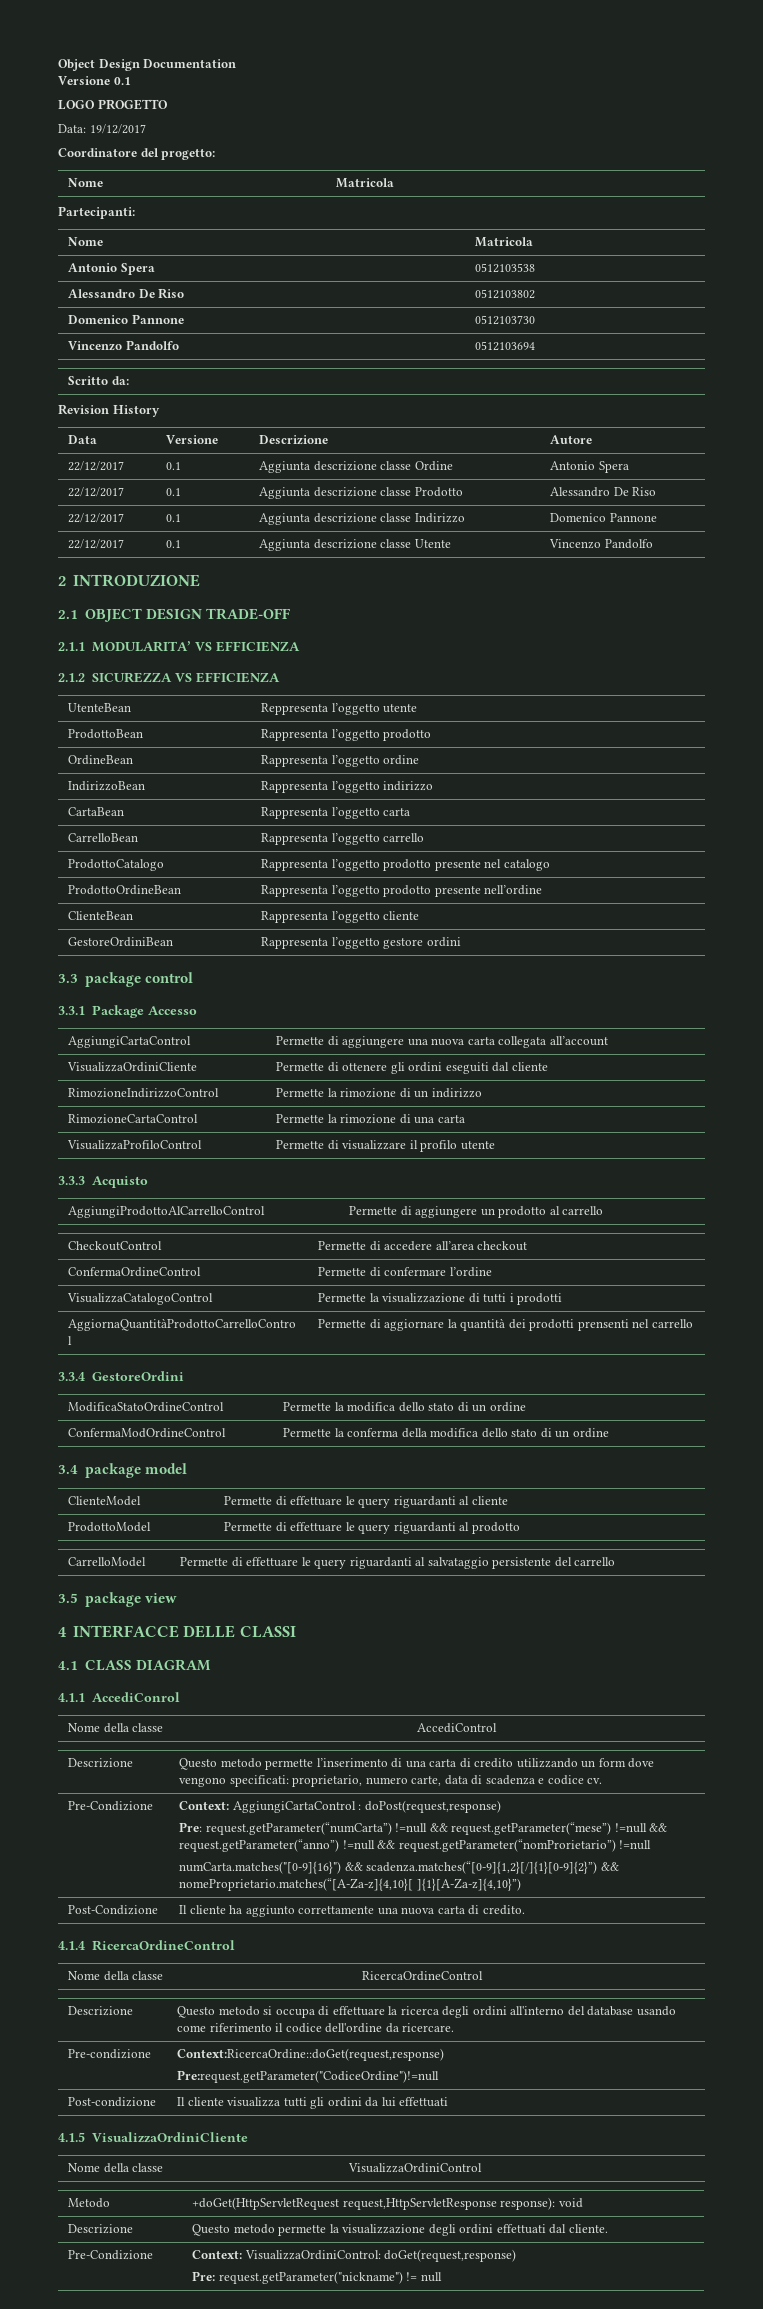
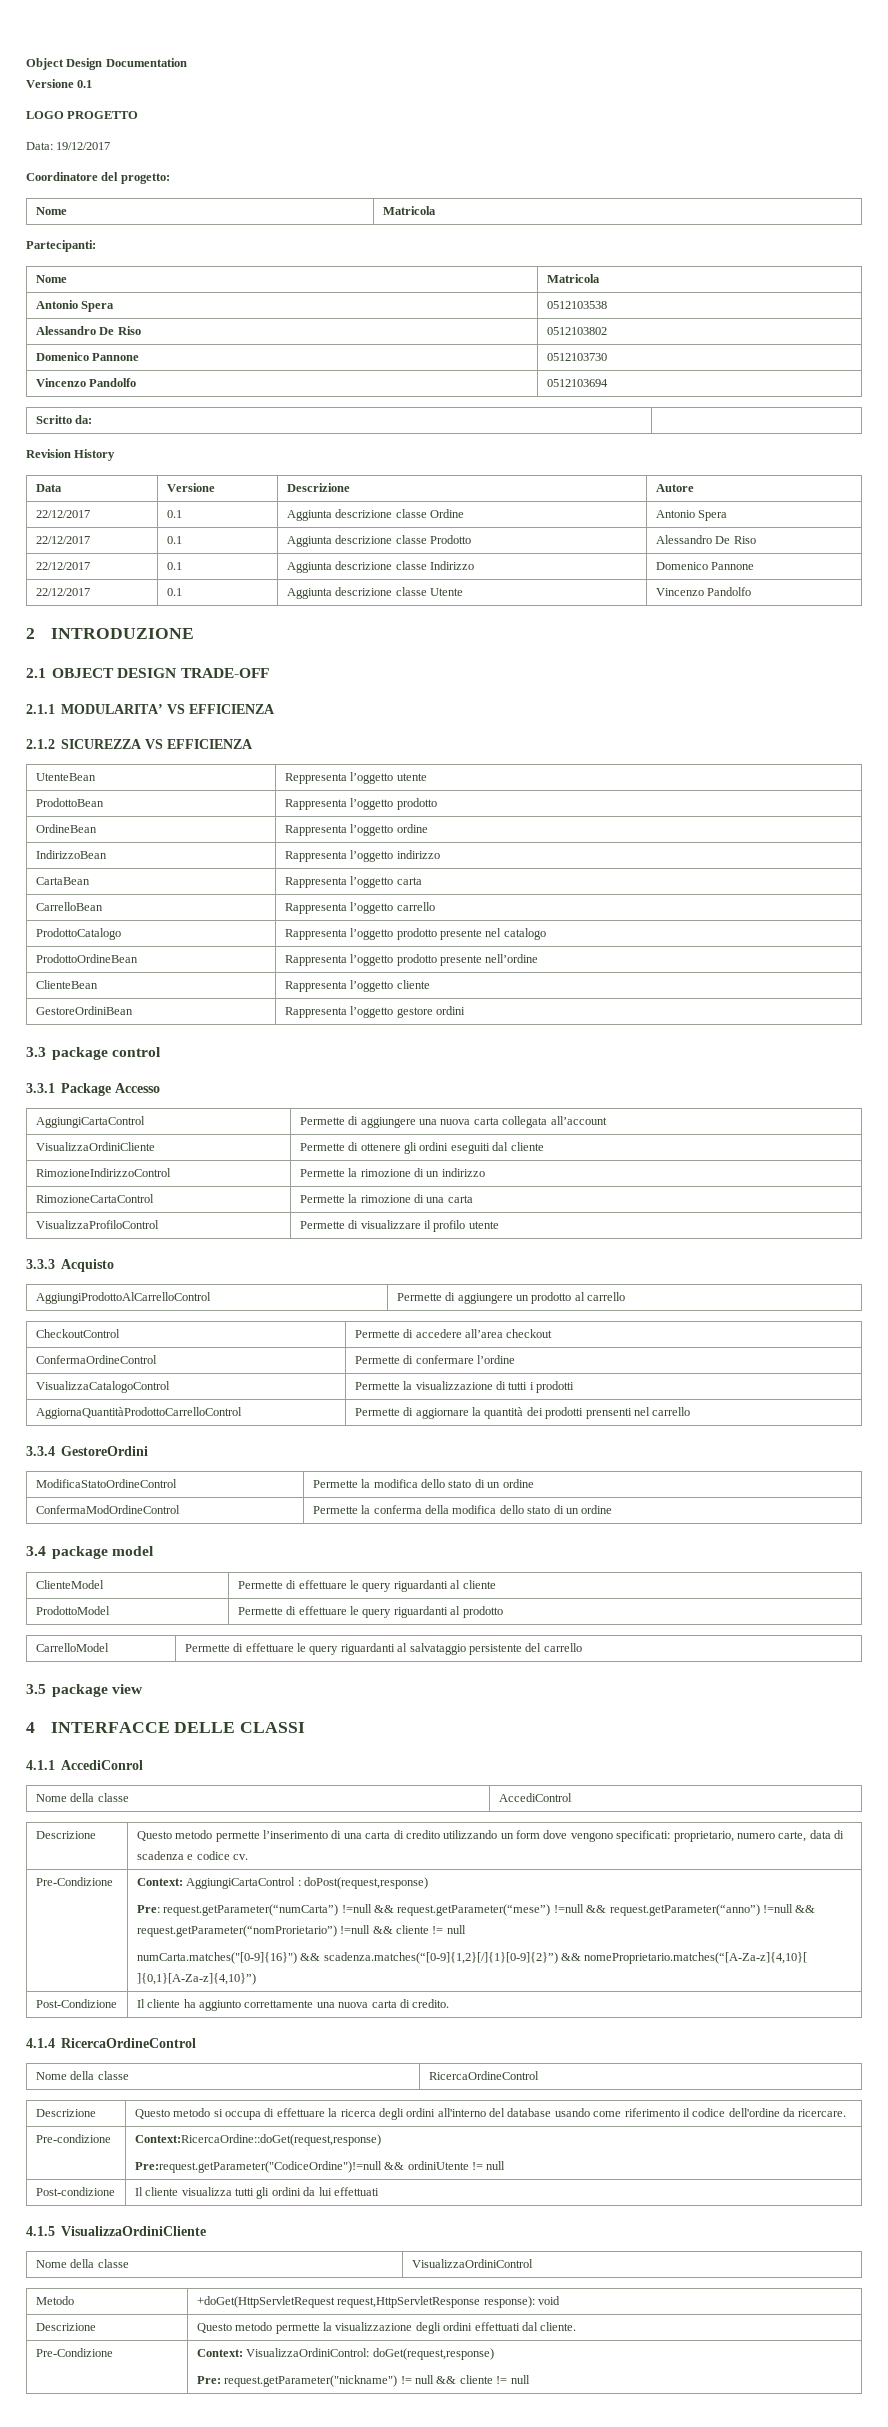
[58,1659,211,1671] // 4.1 CLASS DIAGRAM -> (306, 1727) none
(652, 1845) none -> [372,1925,466,1934] && cliente != null
[416,1878,521,1891] ]{1}[A-Za-z]{4,10}”) -> [136,1973,256,1985] ]{0,1}[A-Za-z]{4,10}”)
(440, 2076) none -> [384,2161,506,2170] && ordiniUtente != null
(442, 2277) none -> [436,2375,530,2384] && cliente != null

